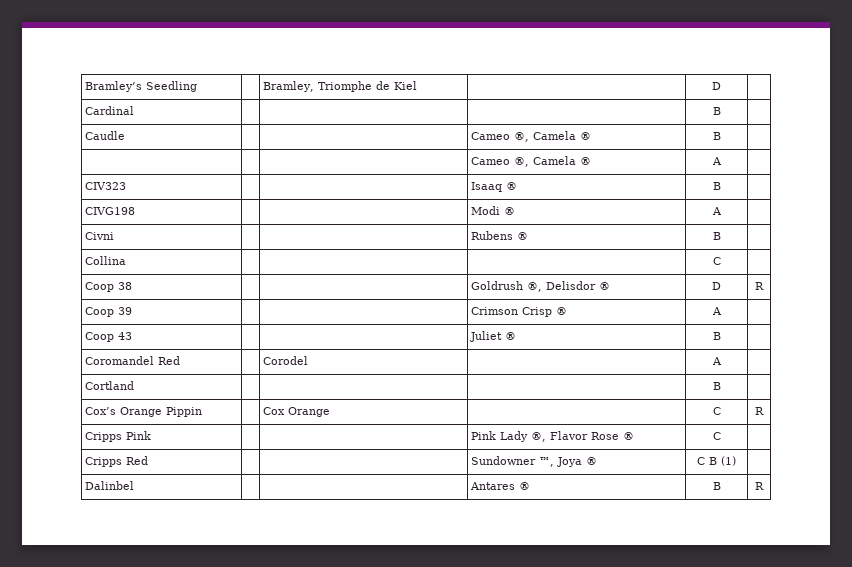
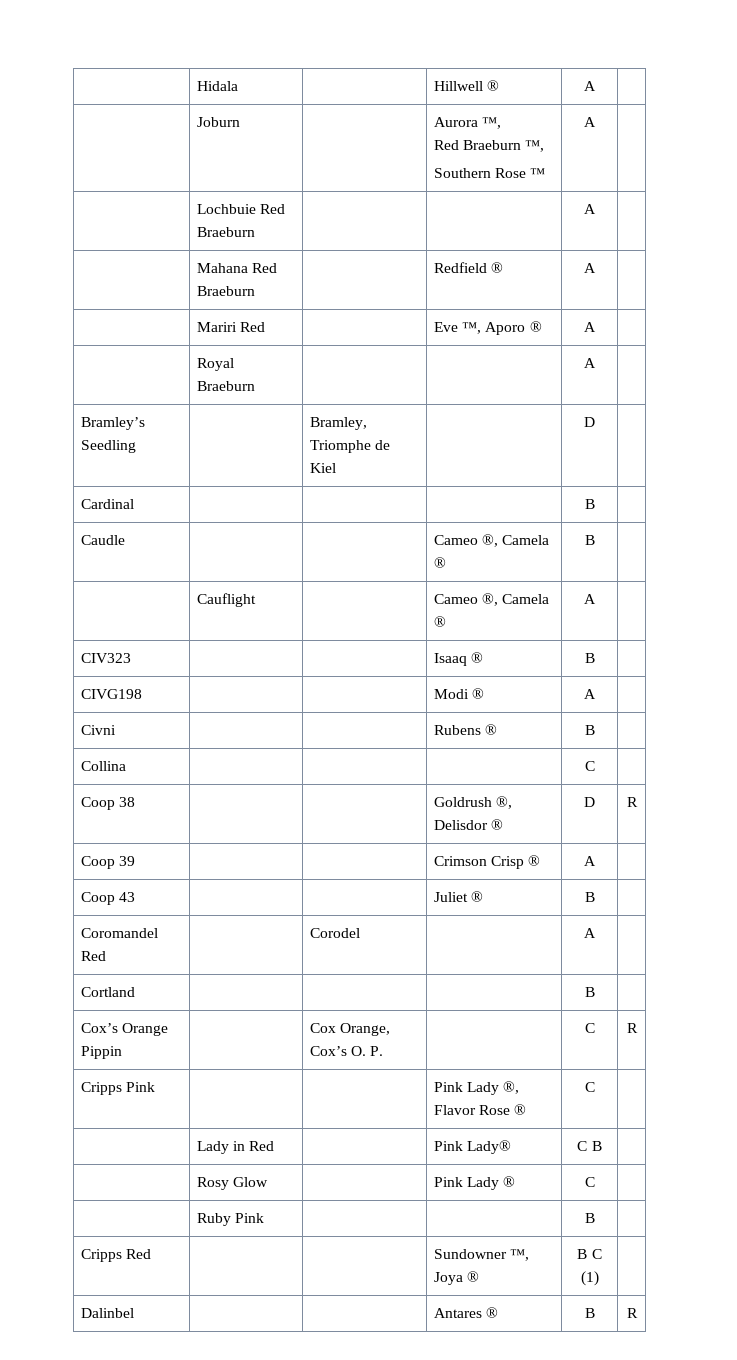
(85, 86) none -> [197,81,239,91] [434,80,500,91] [584,81,596,91] [197,117,241,127] [434,117,502,129] [434,140,545,152] [434,168,546,178] [584,117,596,127] [197,204,286,214] [197,227,256,237] [584,204,596,214] [197,263,278,273] [197,286,256,296] [434,262,504,273] [584,263,596,273] [197,322,266,332] [434,321,542,335] [584,322,596,332] [197,358,235,371] [197,381,256,391] [584,358,596,368] | Hidala | | Hillwell ® | A | // | Joburn | | Aurora ™, // Red Braeburn ™, // Southern Rose ™ | A | // | Lochbuie Red Braeburn | | | A | // | Mahana Red Braeburn | | Redfield ® | A | // | Mariri Red | | Eve ™, Aporo ® | A | // | Royal Braeburn | | | A | //
(721, 136) none -> [197,593,257,607] Cauflight
[288,407,331,417] Orange -> [340,1023,391,1036] [310,1046,384,1056] Orange, Cox’s O. P.
(721, 436) none -> [197,1141,275,1154] [434,1140,512,1154] [577,1141,602,1151] [197,1177,269,1190] [434,1176,516,1190] [584,1177,595,1187] [197,1213,265,1226] [584,1213,595,1223] // | Lady in Red | | Pink Lady® | C B | // | Rosy Glow | | Pink Lady ® | C | // | Ruby Pink | | | B |
[697,457,717,465] C B -> [577,1249,602,1259] B C

